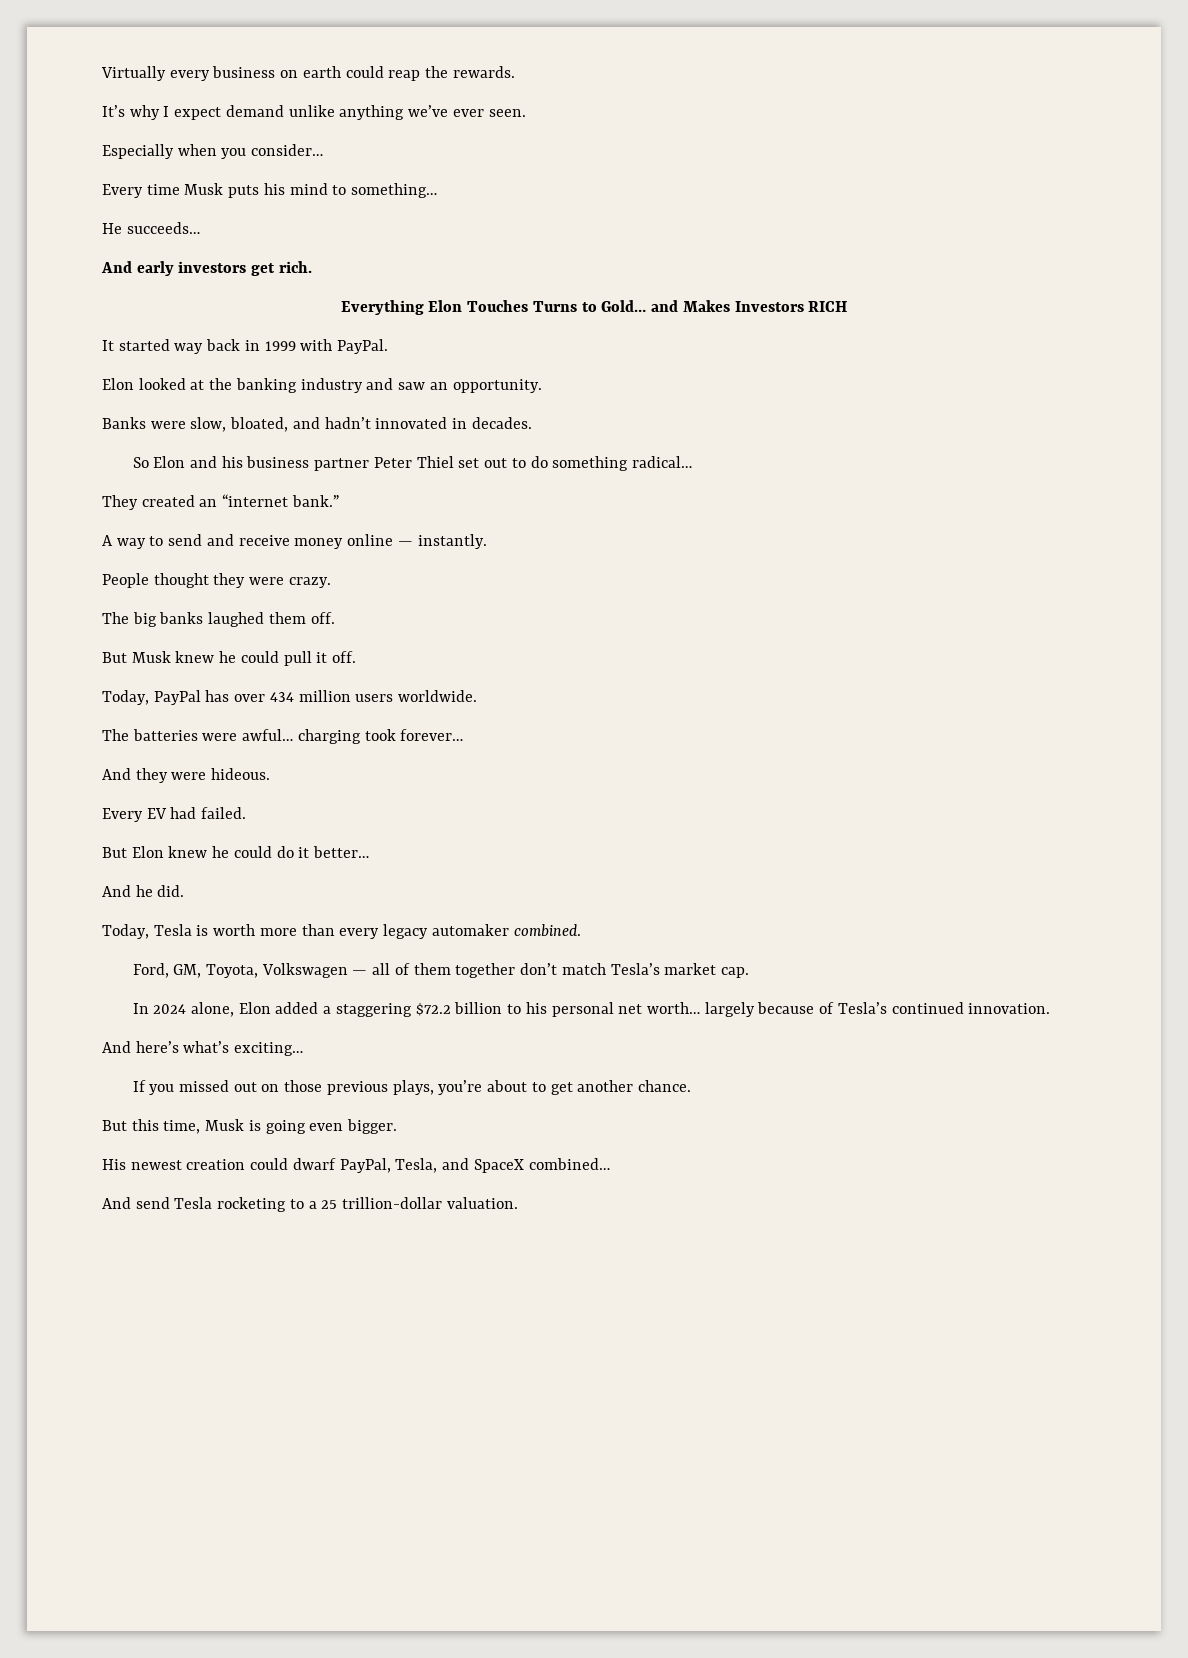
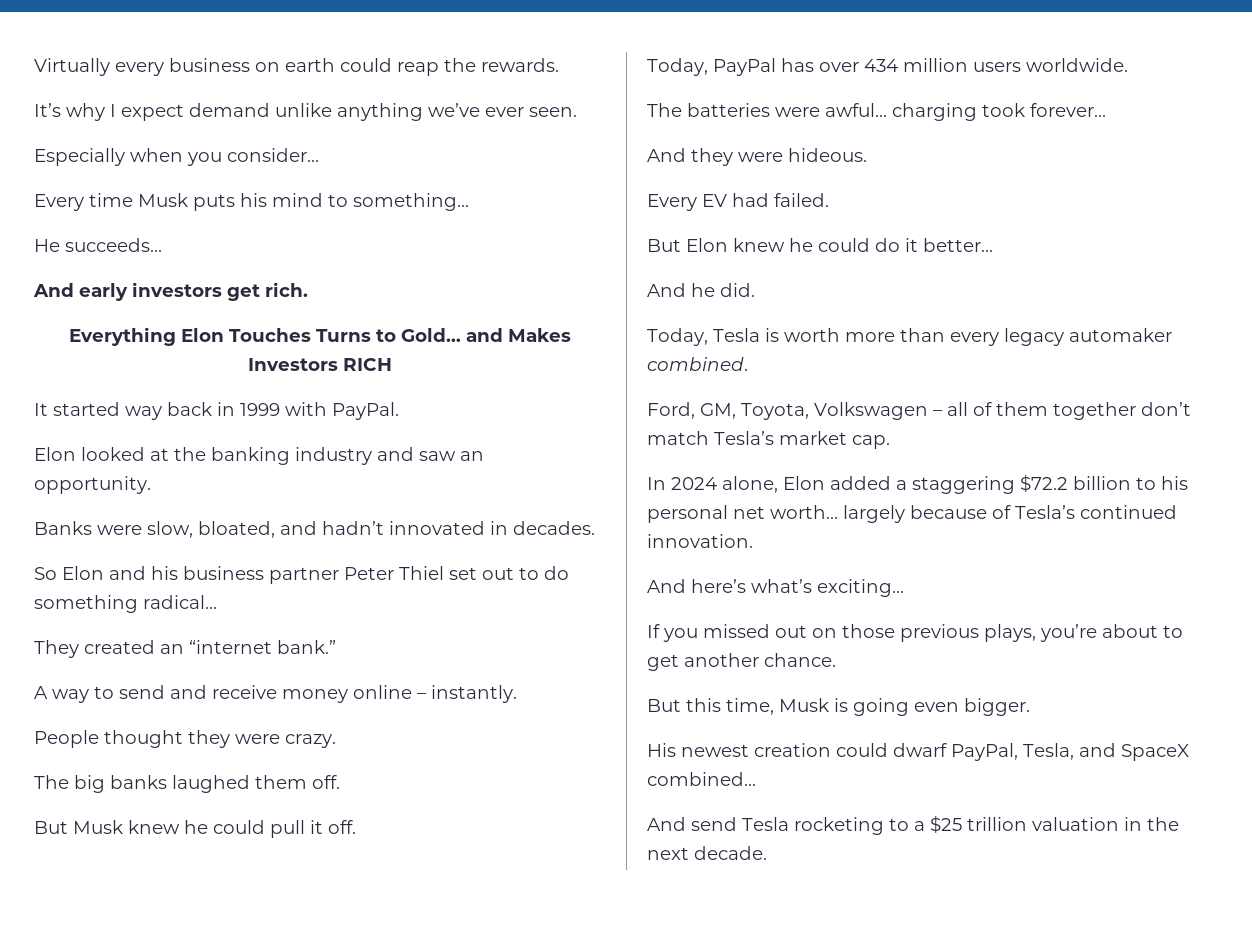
[397,541,413,546] — -> [417,693,427,699] –
[352,970,368,975] — -> [933,410,943,416] –
[321,1197,518,1209] 25 trillion-dollar valuation. -> [930,815,1179,833] [647,846,767,860] $25 trillion valuation in the next decade.

